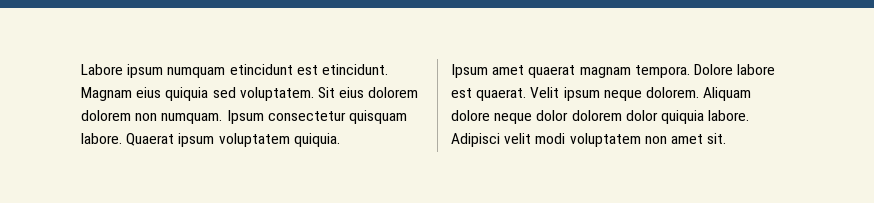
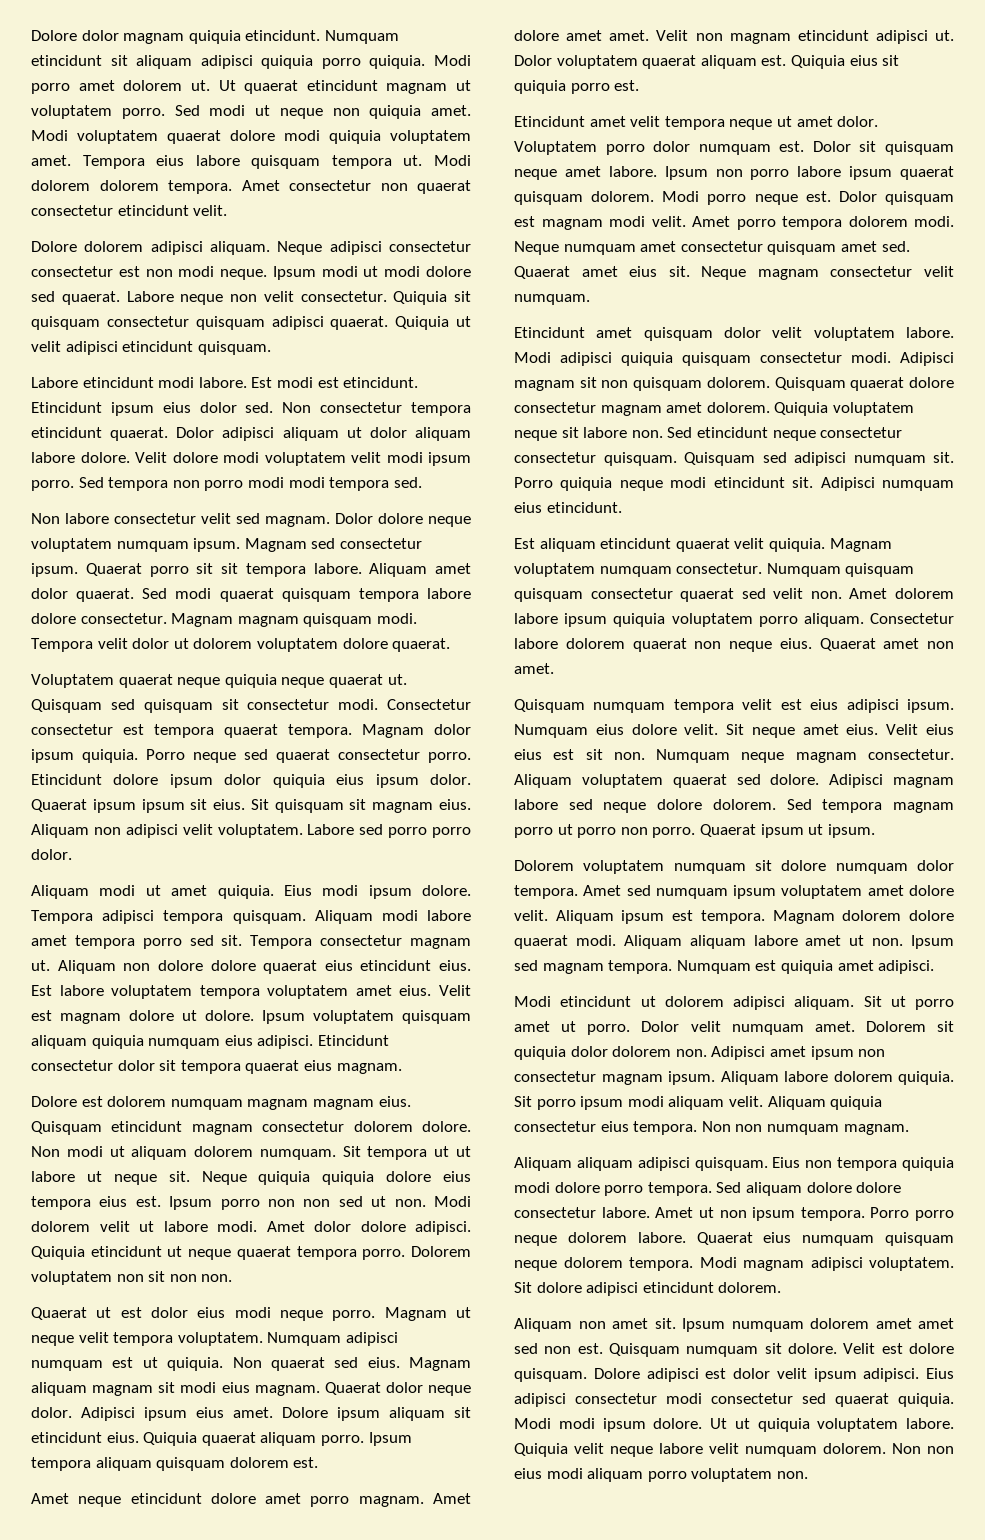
[81,64,388,78] [81,87,419,101] [81,110,407,124] [81,133,340,147] [451,64,776,78] [451,87,752,101] [451,110,750,124] [451,133,727,147] Labore ipsum numquam etincidunt est etincidunt. Magnam eius quiquia sed voluptatem. Sit eius dolorem dolorem non numquam. Ipsum consectetur quisquam labore. Quaerat ipsum voluptatem quiquia. // Ipsum amet quaerat magnam tempora. Dolore labore est quaerat. Velit ipsum neque dolorem. Aliquam dolore neque dolor dolorem dolor quiquia labore. Adipisci velit modi voluptatem non amet sit. -> [31,30,399,44] [31,55,471,69] [31,80,471,94] [31,105,471,119] [31,130,471,144] [31,155,471,169] [31,180,471,194] [31,205,228,216] [31,241,471,255] [31,266,471,280] [31,291,471,305] [31,316,471,330] [31,341,271,355] [31,377,419,388] [31,402,471,416] [31,427,472,441] [31,452,471,466] [31,477,422,491] [31,513,471,527] [31,538,422,552] [31,563,471,577] [31,588,471,602] [31,613,417,627] [31,638,451,652] [31,674,407,688] [31,699,471,713] [31,724,471,738] [31,749,471,763] [31,774,471,788] [31,799,471,813] [31,824,471,838] [31,849,72,860] [31,885,471,899] [31,910,472,924] [31,935,471,949] [31,960,471,974] [31,985,471,999] [31,1010,471,1024] [31,1035,389,1049] [31,1060,402,1074] [31,1096,411,1110] [31,1121,471,1135] [31,1146,471,1160] [31,1171,471,1185] [31,1196,471,1210] [31,1221,471,1235] [31,1246,472,1260] [31,1271,233,1285] [31,1307,471,1321] [31,1332,398,1346] [31,1357,471,1371] [31,1382,471,1396] [31,1407,471,1421] [31,1432,412,1446] [31,1457,319,1471] [31,1493,471,1507] [514,30,954,44] [514,55,900,69] [514,80,640,94] [514,116,879,130] [514,141,954,155] [514,166,954,180] [514,191,954,205] [514,216,954,230] [514,241,910,255] [514,266,954,280] [514,294,590,305] [514,327,954,341] [514,352,954,366] [514,377,954,391] [514,402,914,416] [514,427,903,441] [514,452,954,466] [514,477,954,491] [514,502,622,513] [514,538,892,552] [514,563,915,577] [514,588,954,602] [514,613,954,627] [514,638,954,652] [514,663,554,674] [514,699,954,713] [514,724,954,738] [514,749,954,763] [514,774,954,788] [514,799,954,813] [514,824,875,838] [514,860,954,874] [514,885,954,899] [514,910,954,924] [514,935,954,949] [514,960,935,974] [514,996,954,1010] [514,1021,954,1035] [514,1046,886,1060] [514,1071,954,1085] [514,1096,883,1110] [514,1121,909,1135] [514,1157,954,1171] [514,1182,902,1196] [514,1207,954,1221] [514,1232,954,1246] [514,1257,954,1271] [514,1282,782,1296] [514,1318,954,1332] [514,1343,954,1357] [514,1368,954,1382] [514,1393,954,1407] [514,1418,954,1432] [514,1443,954,1457] [514,1468,808,1482] Dolore dolor magnam quiquia etincidunt. Numquam etincidunt sit aliquam adipisci quiquia porro quiquia. Modi porro amet dolorem ut. Ut quaerat etincidunt magnam ut voluptatem porro. Sed modi ut neque non quiquia amet. Modi voluptatem quaerat dolore modi quiquia voluptatem amet. Tempora eius labore quisquam tempora ut. Modi dolorem dolorem tempora. Amet consectetur non quaerat consectetur etincidunt velit. // Dolore dolorem adipisci aliquam. Neque adipisci consectetur consectetur est non modi neque. Ipsum modi ut modi dolore sed quaerat. Labore neque non velit consectetur. Quiquia sit quisquam consectetur quisquam adipisci quaerat. Quiquia ut velit adipisci etincidunt quisquam. // Labore etincidunt modi labore. Est modi est etincidunt. Etincidunt ipsum eius dolor sed. Non consectetur tempora etincidunt quaerat. Dolor adipisci aliquam ut dolor aliquam labore dolore. Velit dolore modi voluptatem velit modi ipsum porro. Sed tempora non porro modi modi tempora sed. // Non labore consectetur velit sed magnam. Dolor dolore neque voluptatem numquam ipsum. Magnam sed consectetur ipsum. Quaerat porro sit sit tempora labore. Aliquam amet dolor quaerat. Sed modi quaerat quisquam tempora labore dolore consectetur. Magnam magnam quisquam modi. Tempora velit dolor ut dolorem voluptatem dolore quaerat. // Voluptatem quaerat neque quiquia neque quaerat ut. Quisquam sed quisquam sit consectetur modi. Consectetur consectetur est tempora quaerat tempora. Magnam dolor ipsum quiquia. Porro neque sed quaerat consectetur porro. Etincidunt dolore ipsum dolor quiquia eius ipsum dolor. Quaerat ipsum ipsum sit eius. Sit quisquam sit magnam eius. Aliquam non adipisci velit voluptatem. Labore sed porro porro dolor. // Aliquam modi ut amet quiquia. Eius modi ipsum dolore. Tempora adipisci tempora quisquam. Aliquam modi labore amet tempora porro sed sit. Tempora consectetur magnam ut. Aliquam non dolore dolore quaerat eius etincidunt eius. Est labore voluptatem tempora voluptatem amet eius. Velit est magnam dolore ut dolore. Ipsum voluptatem quisquam aliquam quiquia numquam eius adipisci. Etincidunt consectetur dolor sit tempora quaerat eius magnam. // Dolore est dolorem numquam magnam magnam eius. Quisquam etincidunt magnam consectetur dolorem dolore. Non modi ut aliquam dolorem numquam. Sit tempora ut ut labore ut neque sit. Neque quiquia quiquia dolore eius tempora eius est. Ipsum porro non non sed ut non. Modi dolorem velit ut labore modi. Amet dolor dolore adipisci. Quiquia etincidunt ut neque quaerat tempora porro. Dolorem voluptatem non sit non non. // Quaerat ut est dolor eius modi neque porro. Magnam ut neque velit tempora voluptatem. Numquam adipisci numquam est ut quiquia. Non quaerat sed eius. Magnam aliquam magnam sit modi eius magnam. Quaerat dolor neque dolor. Adipisci ipsum eius amet. Dolore ipsum aliquam sit etincidunt eius. Quiquia quaerat aliquam porro. Ipsum tempora aliquam quisquam dolorem est. // Amet neque etincidunt dolore amet porro magnam. Amet dolore amet amet. Velit non magnam etincidunt adipisci ut. Dolor voluptatem quaerat aliquam est. Quiquia eius sit quiquia porro est. // Etincidunt amet velit tempora neque ut amet dolor. Voluptatem porro dolor numquam est. Dolor sit quisquam neque amet labore. Ipsum non porro labore ipsum quaerat quisquam dolorem. Modi porro neque est. Dolor quisquam est magnam modi velit. Amet porro tempora dolorem modi. Neque numquam amet consectetur quisquam amet sed. Quaerat amet eius sit. Neque magnam consectetur velit numquam. // Etincidunt amet quisquam dolor velit voluptatem labore. Modi adipisci quiquia quisquam consectetur modi. Adipisci magnam sit non quisquam dolorem. Quisquam quaerat dolore consectetur magnam amet dolorem. Quiquia voluptatem neque sit labore non. Sed etincidunt neque consectetur consectetur quisquam. Quisquam sed adipisci numquam sit. Porro quiquia neque modi etincidunt sit. Adipisci numquam eius etincidunt. // Est aliquam etincidunt quaerat velit quiquia. Magnam voluptatem numquam consectetur. Numquam quisquam quisquam consectetur quaerat sed velit non. Amet dolorem labore ipsum quiquia voluptatem porro aliquam. Consectetur labore dolorem quaerat non neque eius. Quaerat amet non amet. // Quisquam numquam tempora velit est eius adipisci ipsum. Numquam eius dolore velit. Sit neque amet eius. Velit eius eius est sit non. Numquam neque magnam consectetur. Aliquam voluptatem quaerat sed dolore. Adipisci magnam labore sed neque dolore dolorem. Sed tempora magnam porro ut porro non porro. Quaerat ipsum ut ipsum. // Dolorem voluptatem numquam sit dolore numquam dolor tempora. Amet sed numquam ipsum voluptatem amet dolore velit. Aliquam ipsum est tempora. Magnam dolorem dolore quaerat modi. Aliquam aliquam labore amet ut non. Ipsum sed magnam tempora. Numquam est quiquia amet adipisci. // Modi etincidunt ut dolorem adipisci aliquam. Sit ut porro amet ut porro. Dolor velit numquam amet. Dolorem sit quiquia dolor dolorem non. Adipisci amet ipsum non consectetur magnam ipsum. Aliquam labore dolorem quiquia. Sit porro ipsum modi aliquam velit. Aliquam quiquia consectetur eius tempora. Non non numquam magnam. // Aliquam aliquam adipisci quisquam. Eius non tempora quiquia modi dolore porro tempora. Sed aliquam dolore dolore consectetur labore. Amet ut non ipsum tempora. Porro porro neque dolorem labore. Quaerat eius numquam quisquam neque dolorem tempora. Modi magnam adipisci voluptatem. Sit dolore adipisci etincidunt dolorem. // Aliquam non amet sit. Ipsum numquam dolorem amet amet sed non est. Quisquam numquam sit dolore. Velit est dolore quisquam. Dolore adipisci est dolor velit ipsum adipisci. Eius adipisci consectetur modi consectetur sed quaerat quiquia. Modi modi ipsum dolore. Ut ut quiquia voluptatem labore. Quiquia velit neque labore velit numquam dolorem. Non non eius modi aliquam porro voluptatem non.

